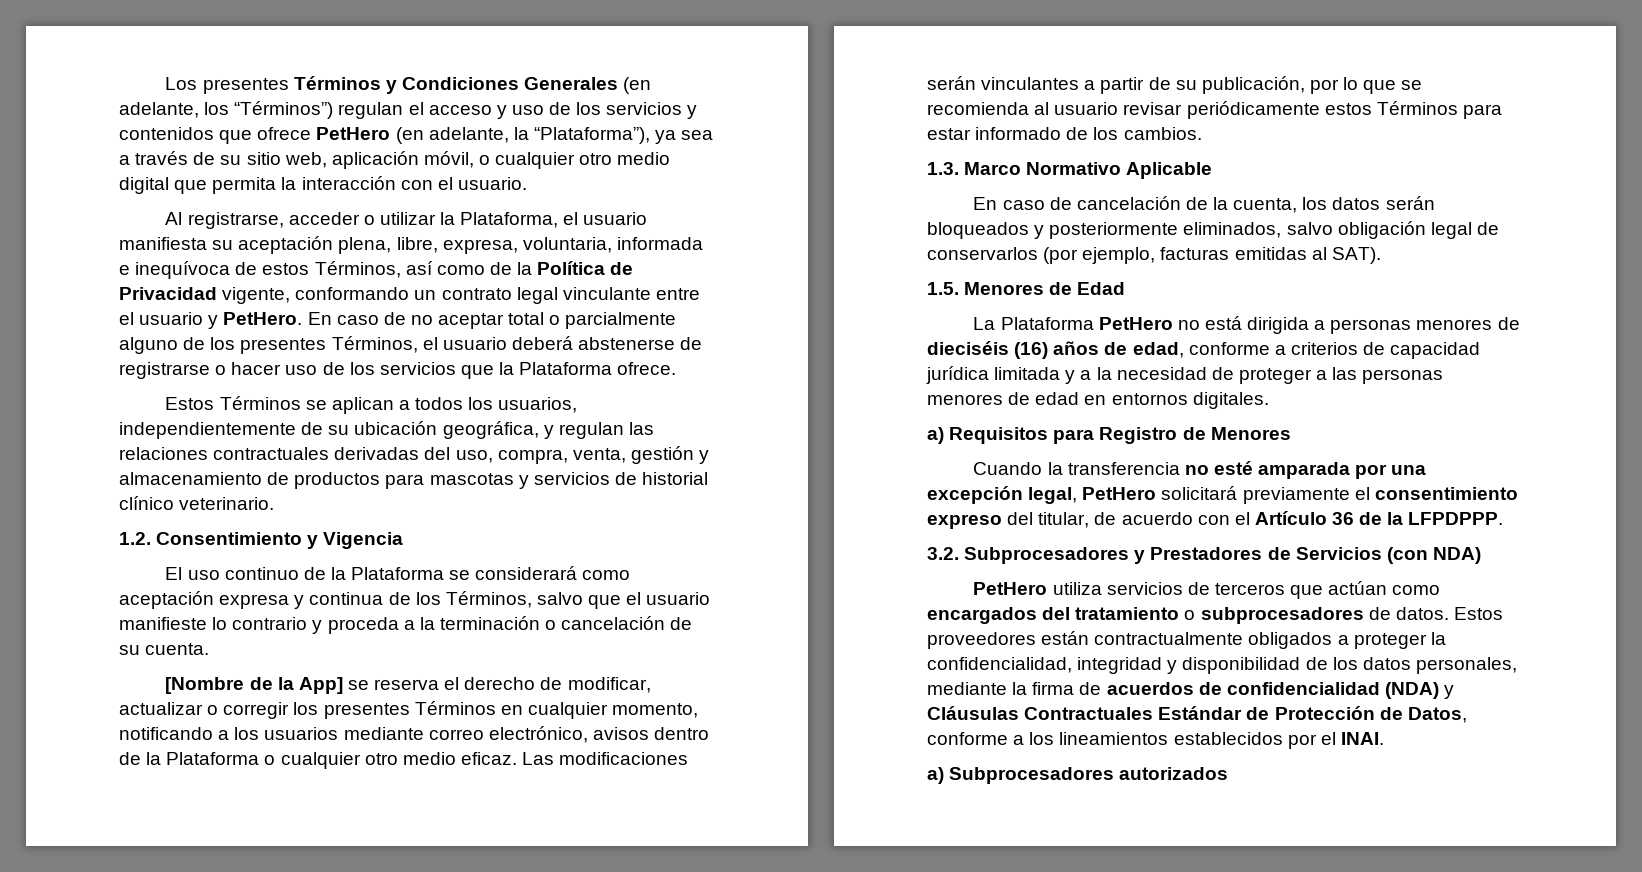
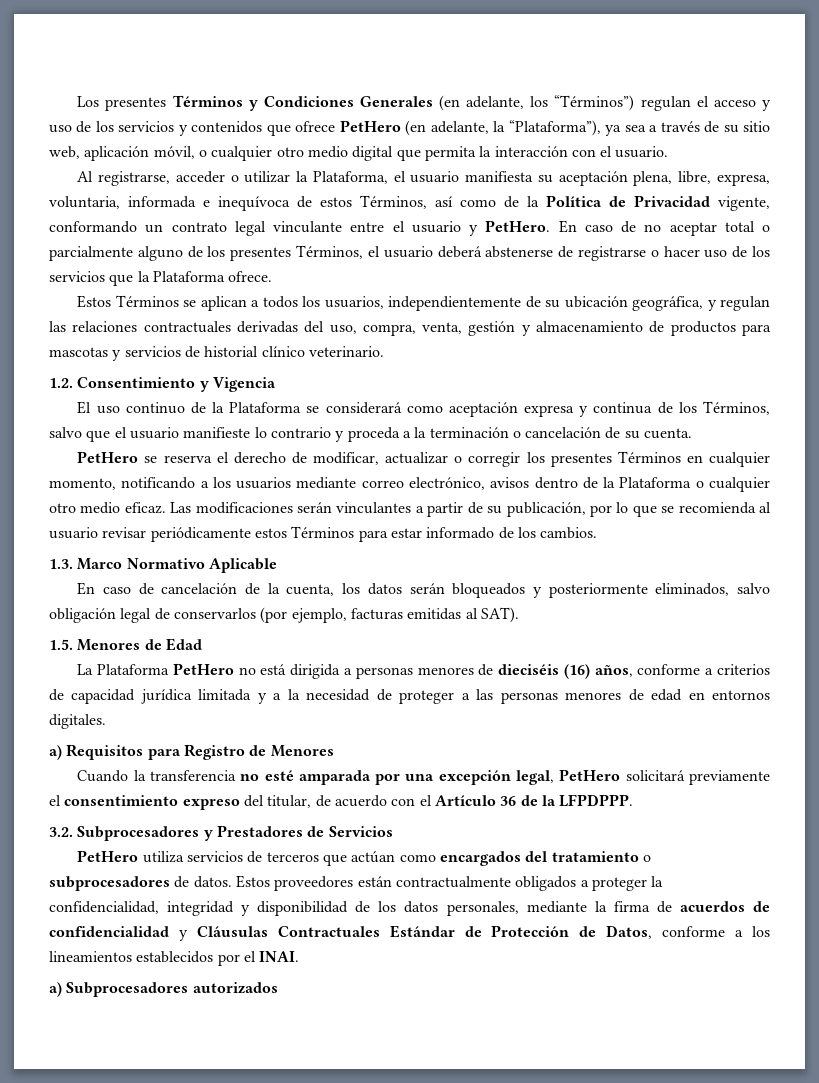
[165,677,343,694] [Nombre de la App] -> [77,451,139,463] PetHero
[1053,341,1184,358] años de edad, -> [594,665,633,677] años,
[1386,547,1481,564] (con NDA) -> (393, 831) none
[1384,682,1439,699] (NDA) -> (169, 931) none

